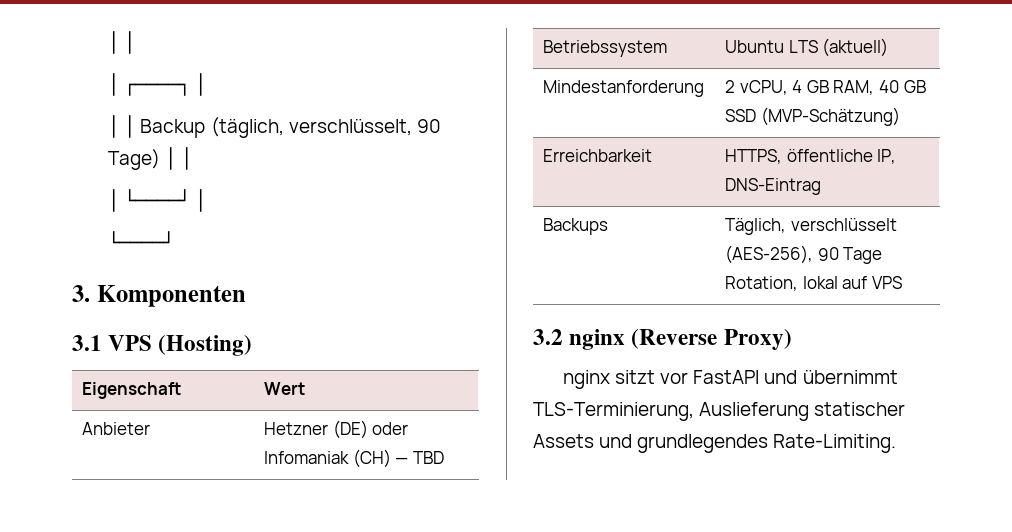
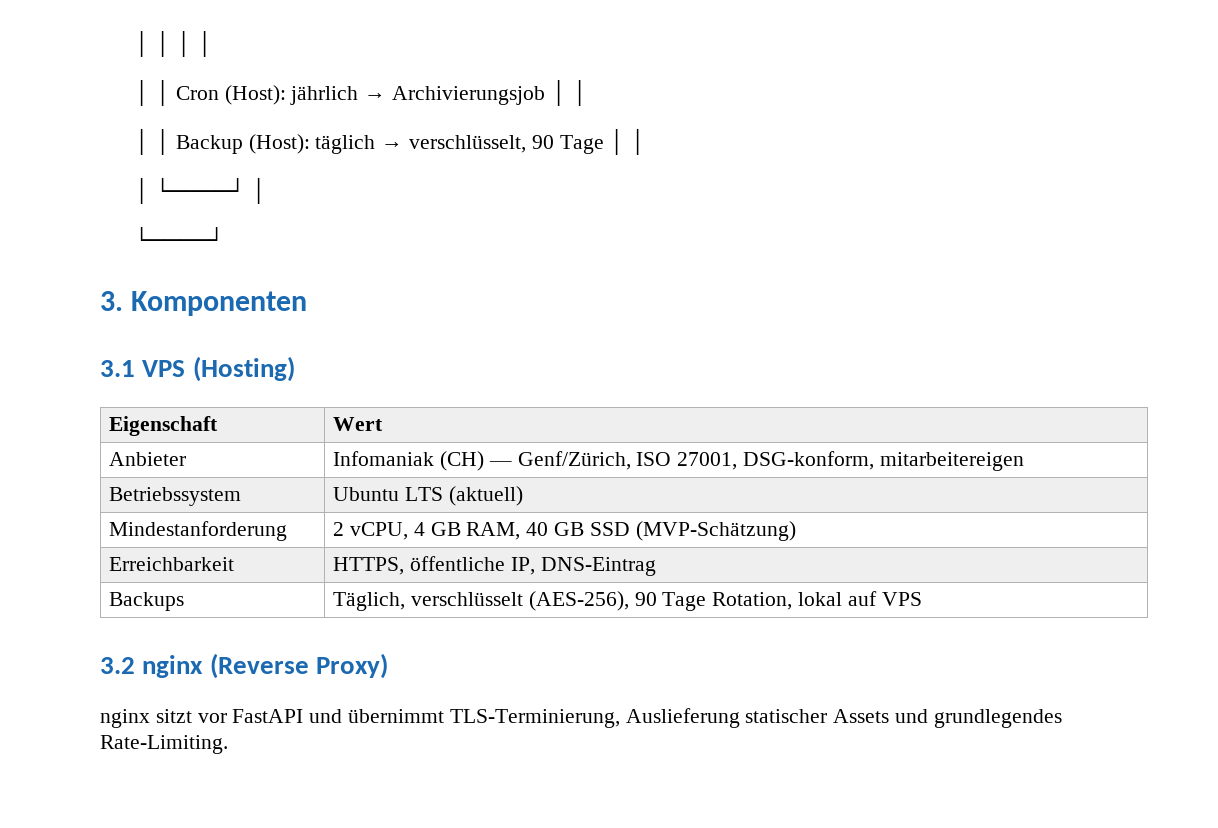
[108,31,136,54] [108,73,191,96] │ │ // │ ┌────┐ -> [134,31,212,57] [134,80,566,106] │ │ │ │ // │ │ Cron (Host): jährlich → Archivierungsjob │
[210,117,284,138] (täglich, -> [248,134,404,154] (Host): täglich →
[108,149,161,170] Tage) -> [559,135,604,154] Tage
[264,420,409,439] [264,449,444,468] Hetzner (DE) oder Infomaniak (CH) — TBD -> [333,451,1024,471] Infomaniak (CH) — Genf/Zürich, ISO 27001, DSG-konform, mitarbeitereigen

